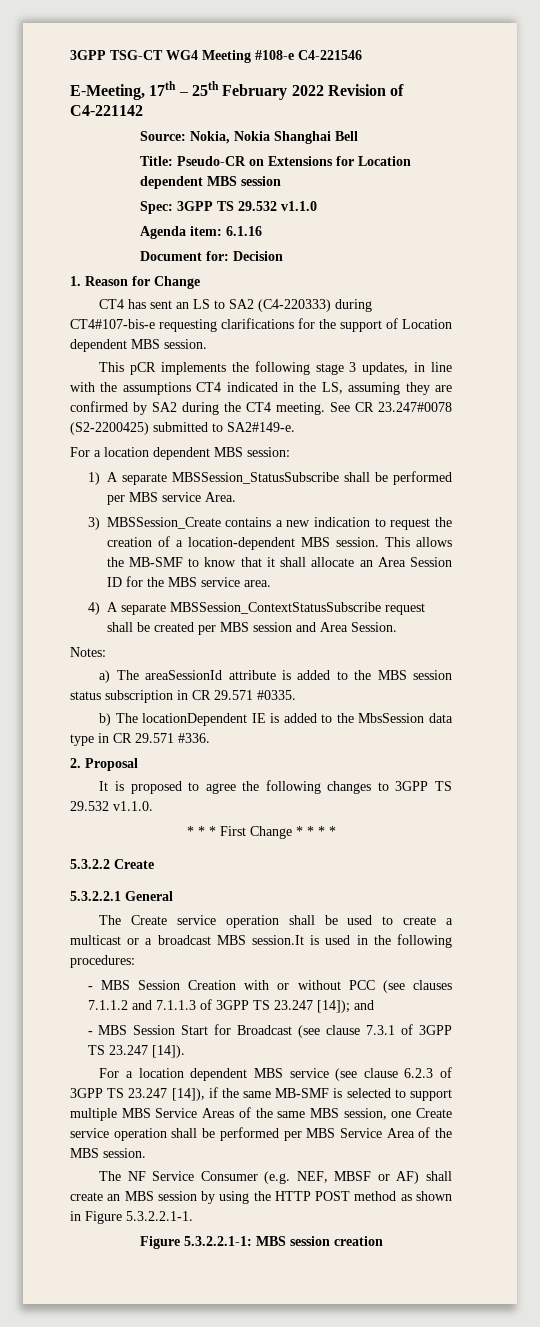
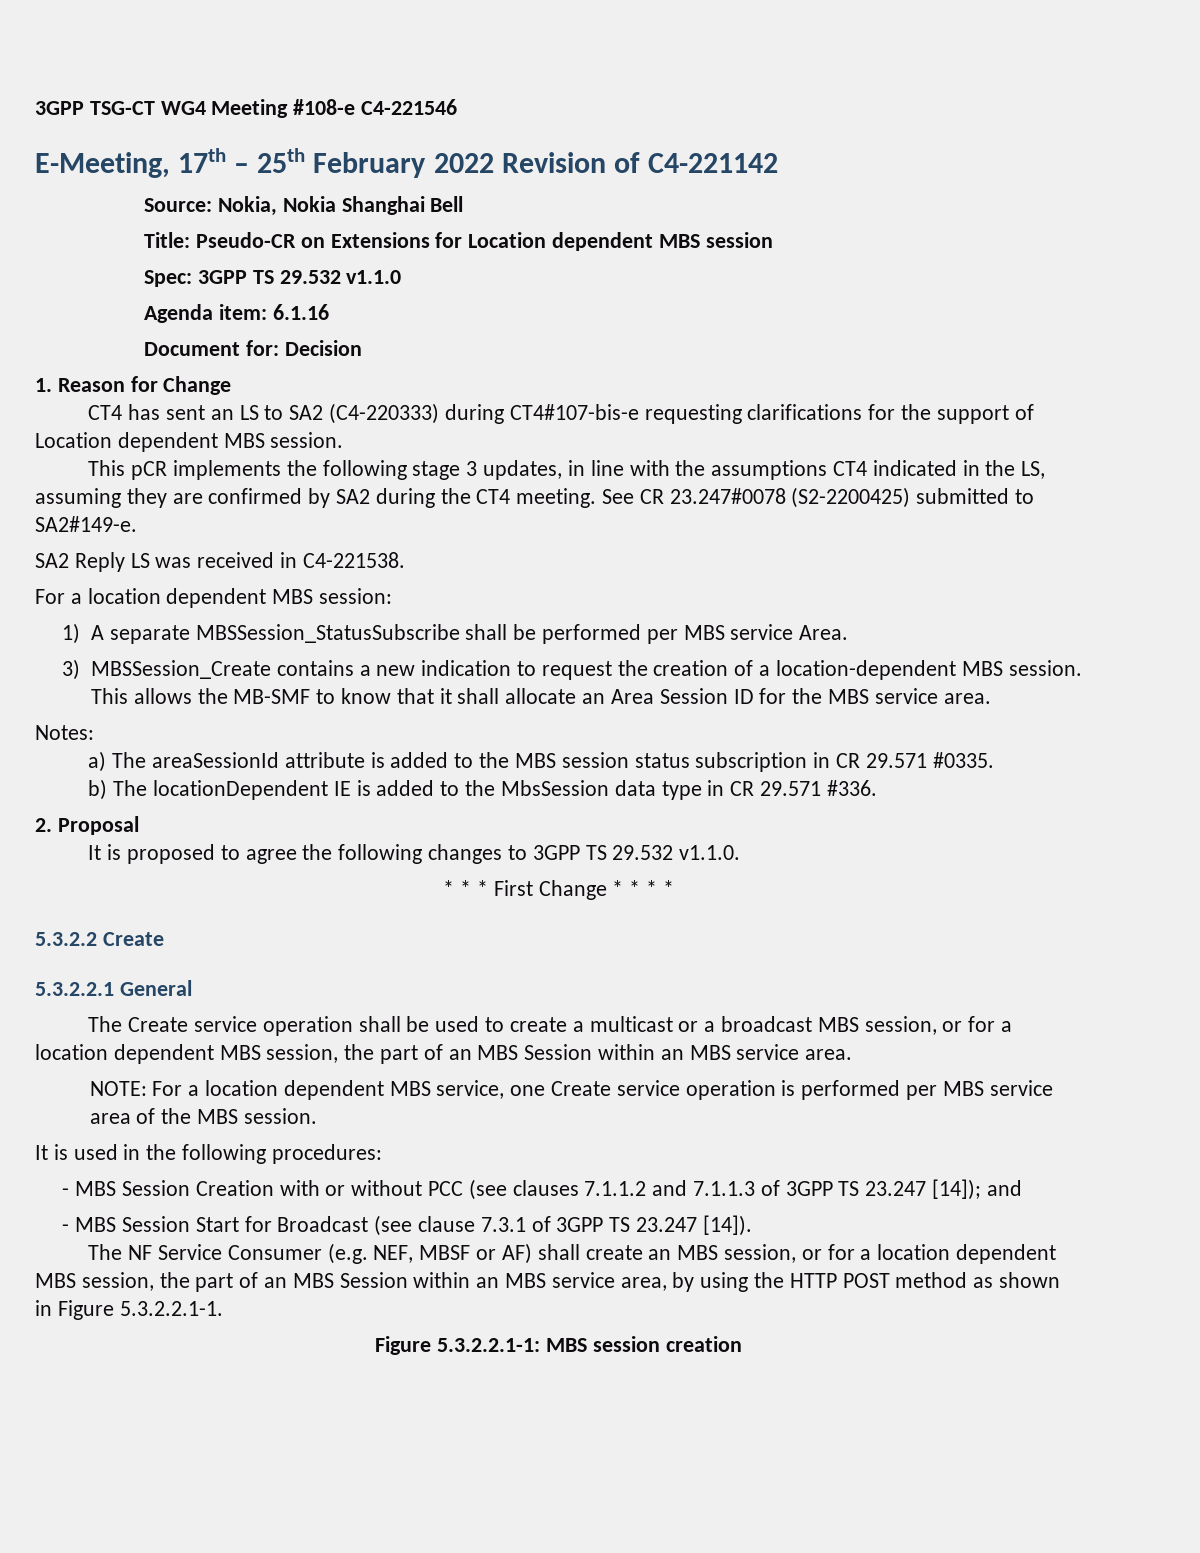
(295, 427) none -> [35,552,405,572] // SA2 Reply LS was received in C4-221538.
[87,602,425,615] [106,622,397,635] // 4) A separate MBSSession_ContextStatusSubscribe request shall be created per MBS session and Area Session. -> (991, 698) none
[252,935,304,945] session.It -> [864,1016,1012,1035] [35,1044,853,1064] [89,1080,1053,1100] [89,1108,317,1124] [35,1145,48,1160] session, or for a location dependent MBS session, the part of an MBS Session within an MBS service area. // NOTE: For a location dependent MBS service, one Create service operation is performed per MBS service area of the MBS session. // It
[99,1067,452,1081] [70,1087,453,1101] [70,1107,452,1121] [70,1127,452,1141] [70,1148,146,1158] // For a location dependent MBS service (see clause 6.2.3 of 3GPP TS 23.247 [14]), if the same MB-SMF is selected to support multiple MBS Service Areas of the same MBS session, one Create service operation shall be performed per MBS Service Area of the MBS session. -> (752, 1225) none
[157,1191,197,1201] session -> [723,1244,1056,1264] [35,1272,667,1292] session, or for a location dependent MBS session, the part of an MBS Session within an MBS service area,

